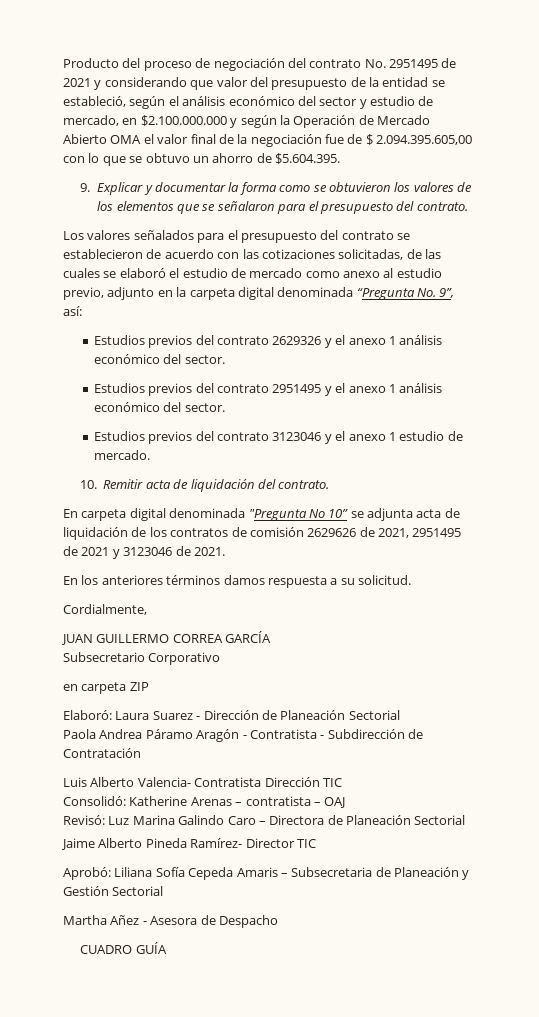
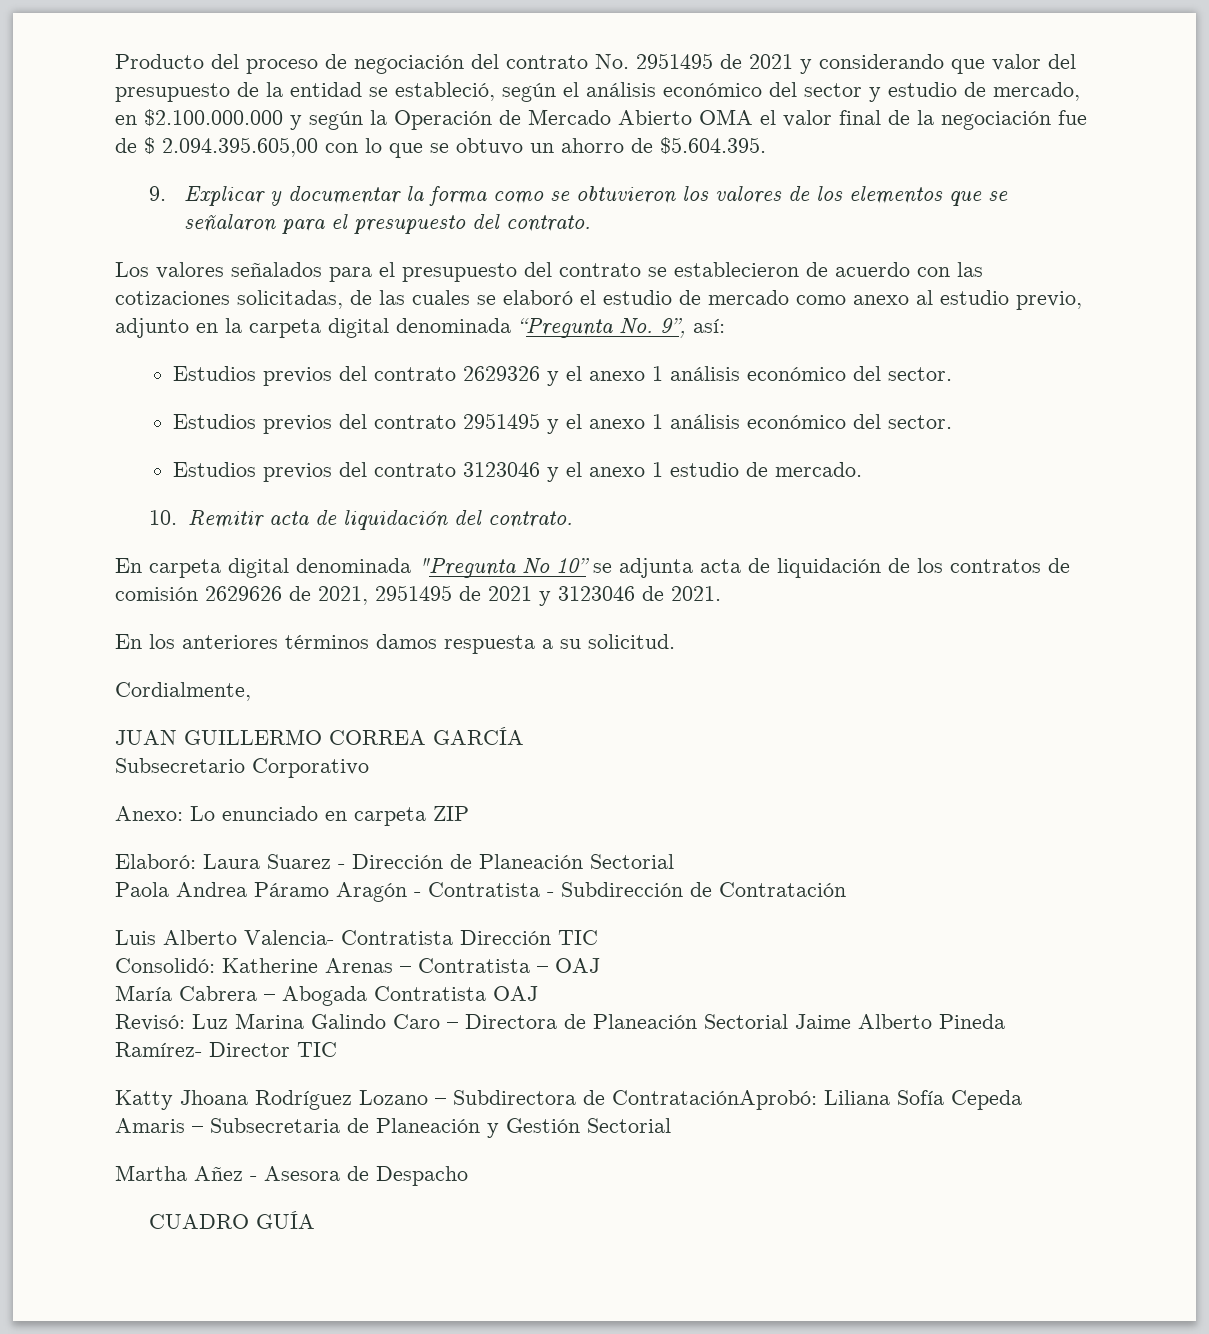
(221, 658) none -> [115,806,318,821] Anexo: Lo enunciado
[245,796,311,806] contratista -> [418,958,530,973] Contratista
(346, 802) none -> [115,985,538,1006] // María Cabrera – Abogada Contratista OAJ
(466, 820) // -> (788, 1021) none
[63,867,111,880] Aprobó: -> [115,1090,817,1110] Katty Jhoana Rodríguez Lozano – Subdirectora de ContrataciónAprobó:

